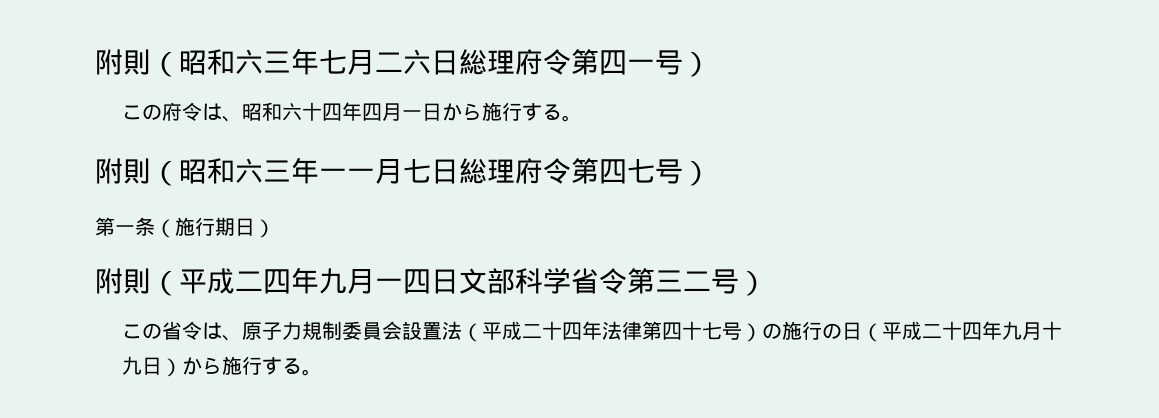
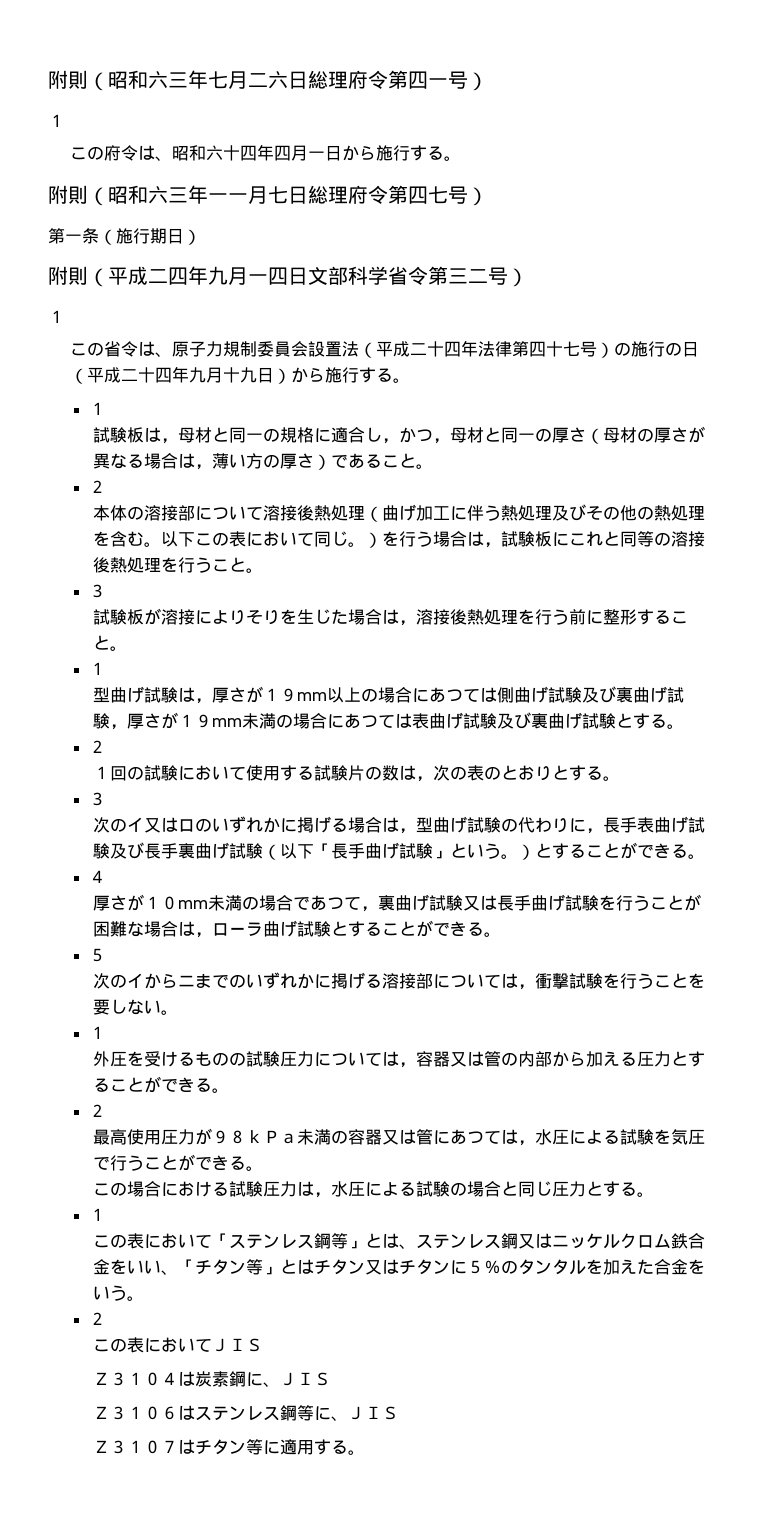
(711, 64) none -> [48,114,65,127] // １
(767, 283) none -> [48,310,65,323] // １
(322, 372) none -> [89,402,107,415] [92,426,705,444] [92,453,433,470] [89,480,107,493] [92,504,705,522] [92,531,705,548] [92,557,263,573] [89,584,107,598] [92,608,688,626] [92,635,127,651] [89,662,107,675] [92,686,684,704] [92,712,684,730] [89,740,107,753] [92,765,620,782] [89,792,107,806] [92,816,705,834] [92,842,705,860] [89,870,107,883] [92,894,701,912] [92,920,501,938] [89,948,107,962] [92,972,705,990] [92,999,178,1015] [89,1026,107,1039] [92,1051,705,1068] [92,1076,229,1093] [89,1104,107,1117] [92,1128,705,1146] [92,1154,263,1171] [92,1181,654,1198] [89,1208,107,1221] [92,1233,705,1249] [92,1259,705,1275] [92,1285,144,1301] [89,1312,107,1325] [92,1337,263,1353] [92,1371,331,1387] [92,1405,399,1421] [92,1439,365,1455] // １ // 試験板は，母材と同一の規格に適合し，かつ，母材と同一の厚さ（母材の厚さが異なる場合は，薄い方の厚さ）であること。 // ２ // 本体の溶接部について溶接後熱処理（曲げ加工に伴う熱処理及びその他の熱処理を含む。以下この表において同じ。）を行う場合は，試験板にこれと同等の溶接後熱処理を行うこと。 // ３ // 試験板が溶接によりそりを生じた場合は，溶接後熱処理を行う前に整形すること。 // １ // 型曲げ試験は，厚さが１９mm以上の場合にあつては側曲げ試験及び裏曲げ試験，厚さが１９mm未満の場合にあつては表曲げ試験及び裏曲げ試験とする。 // ２ // １回の試験において使用する試験片の数は，次の表のとおりとする。 // ３ // 次のイ又はロのいずれかに掲げる場合は，型曲げ試験の代わりに，長手表曲げ試験及び長手裏曲げ試験（以下「長手曲げ試験」という。）とすることができる。 // ４ // 厚さが１０mm未満の場合であつて，裏曲げ試験又は長手曲げ試験を行うことが困難な場合は，ローラ曲げ試験とすることができる。 // ５ // 次のイからニまでのいずれかに掲げる溶接部については，衝撃試験を行うことを要しない。 // １ // 外圧を受けるものの試験圧力については，容器又は管の内部から加える圧力とすることができる。 // ２ // 最高使用圧力が９８ｋＰａ未満の容器又は管にあつては，水圧による試験を気圧で行うことができる。 // この場合における試験圧力は，水圧による試験の場合と同じ圧力とする。 // １ // この表において「ステンレス鋼等」とは、ステンレス鋼又はニッケルクロム鉄合金をいい、「チタン等」とはチタン又はチタンに５％のタンタルを加えた合金をいう。 // ２ // この表においてＪＩＳ // Ｚ３１０４は炭素鋼に、ＪＩＳ // Ｚ３１０６はステンレス鋼等に、ＪＩＳ // Ｚ３１０７はチタン等に適用する。

